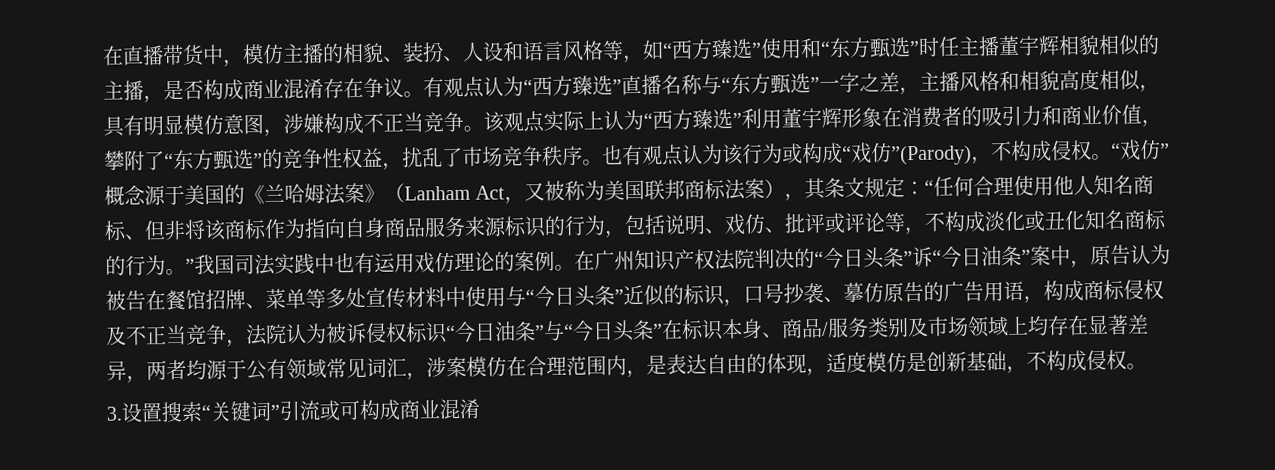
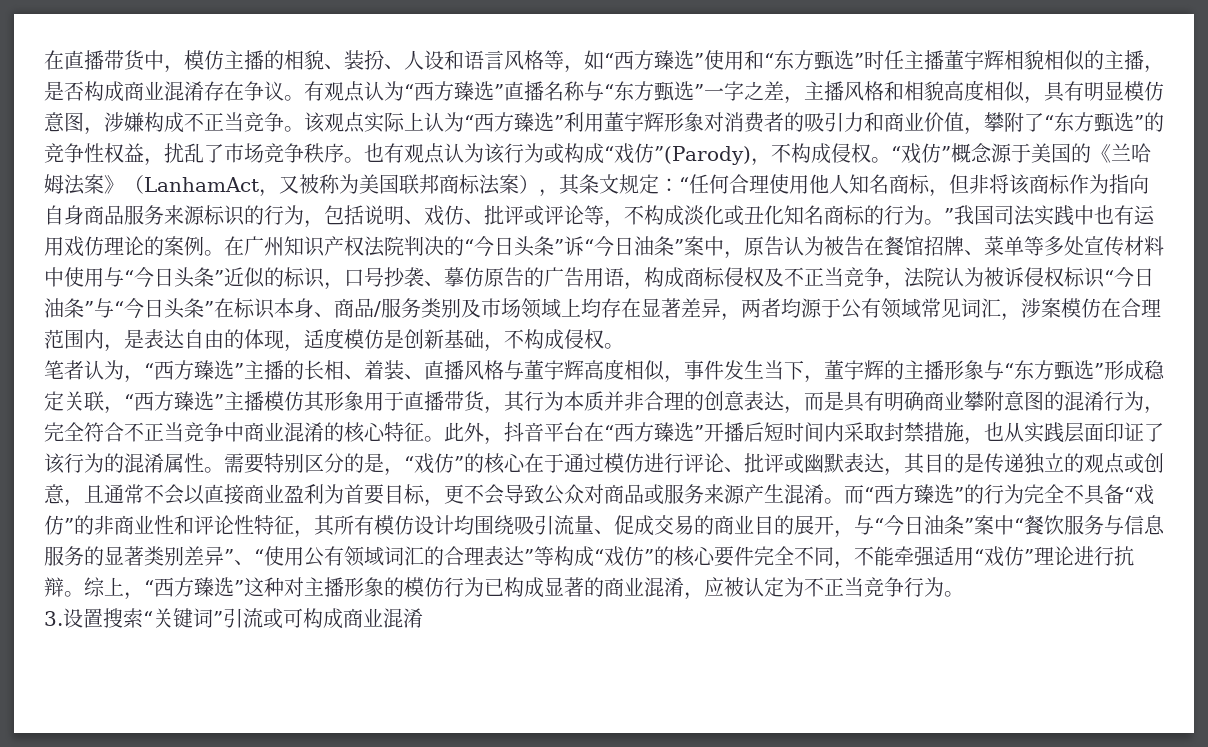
[881,107,902,128] 在 -> [704,112,724,132] 对
[404,185,506,201] Lanham Act -> [144,177,259,192] LanhamAct
[124,234,146,240] 、 -> [929,189,949,197] ，
(1147, 366) none -> [44,359,1165,383] [44,391,1164,414] [44,422,1164,445] [44,453,1164,476] [44,484,1154,507] [44,515,1165,538] [44,546,1134,569] [44,577,964,600] // 笔者认为，“西方臻选”主播的长相、着装、直播风格与董宇辉高度相似，事件发生当下，董宇辉的主播形象与“东方甄选”形成稳定关联，“西方臻选”主播模仿其形象用于直播带货，其行为本质并非合理的创意表达，而是具有明确商业攀附意图的混淆行为，完全符合不正当竞争中商业混淆的核心特征。此外，抖音平台在“西方臻选”开播后短时间内采取封禁措施，也从实践层面印证了该行为的混淆属性。需要特别区分的是，“戏仿”的核心在于通过模仿进行评论、批评或幽默表达，其目的是传递独立的观点或创意，且通常不会以直接商业盈利为首要目标，更不会导致公众对商品或服务来源产生混淆。而“西方臻选”的行为完全不具备“戏仿”的非商业性和评论性特征，其所有模仿设计均围绕吸引流量、促成交易的商业目的展开，与“今日油条”案中“餐饮服务与信息服务的显著类别差异”、“使用公有领域词汇的合理表达”等构成“戏仿”的核心要件完全不同，不能牵强适用“戏仿”理论进行抗辩。综上，“西方臻选”这种对主播形象的模仿行为已构成显著的商业混淆，应被认定为不正当竞争行为。

